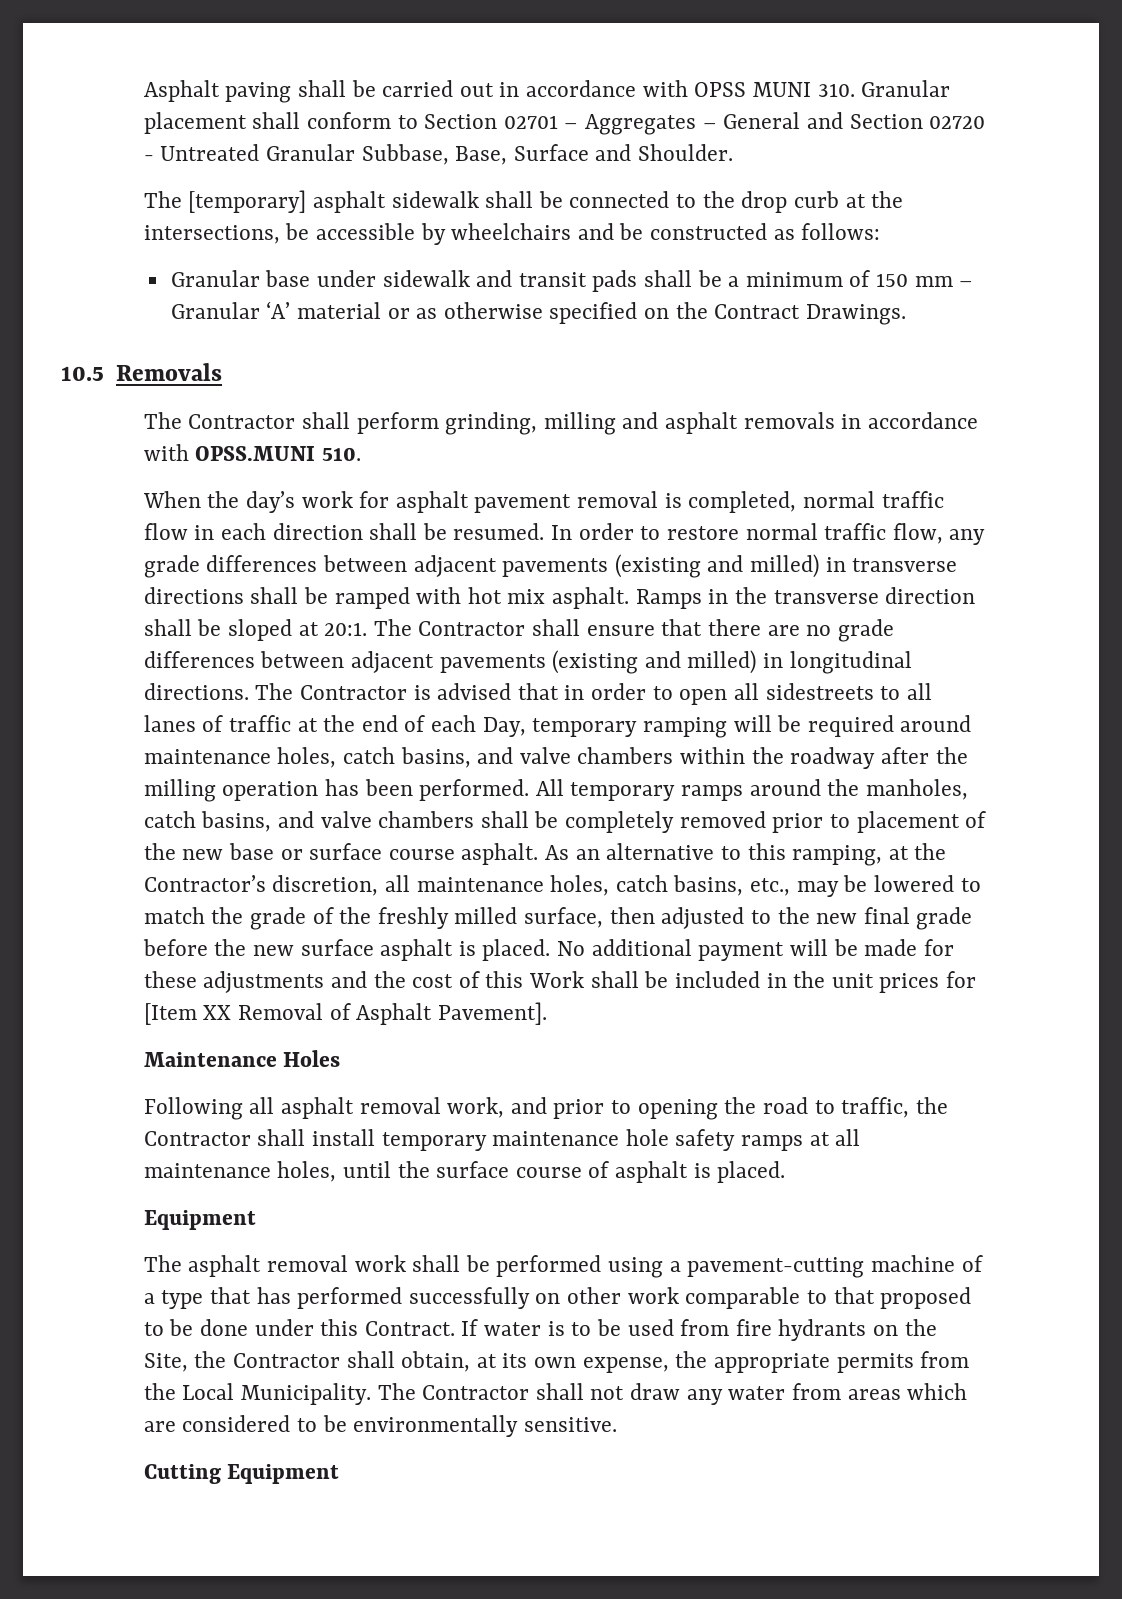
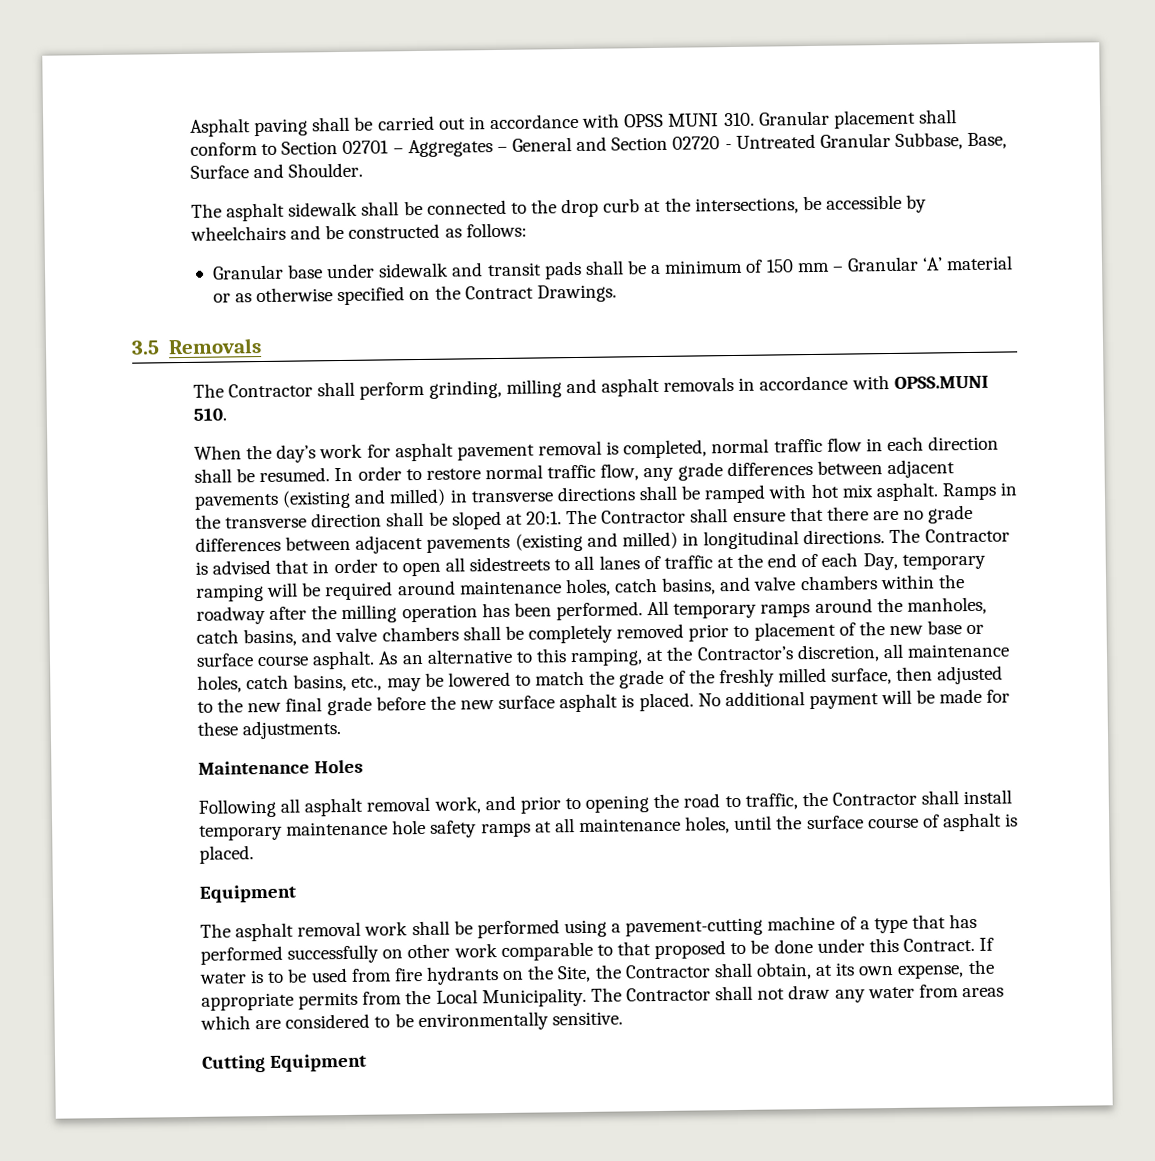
[188,190,307,213] [temporary] -> (223, 210) none
[61,366,104,381] 10.5 -> [131,340,160,355] 3.5
[203,971,976,993] [143,1002,547,1025] adjustments and the cost of this Work shall be included in the unit prices for [Item XX Removal of Asphalt Pavement]. -> [242,720,342,740] adjustments.

